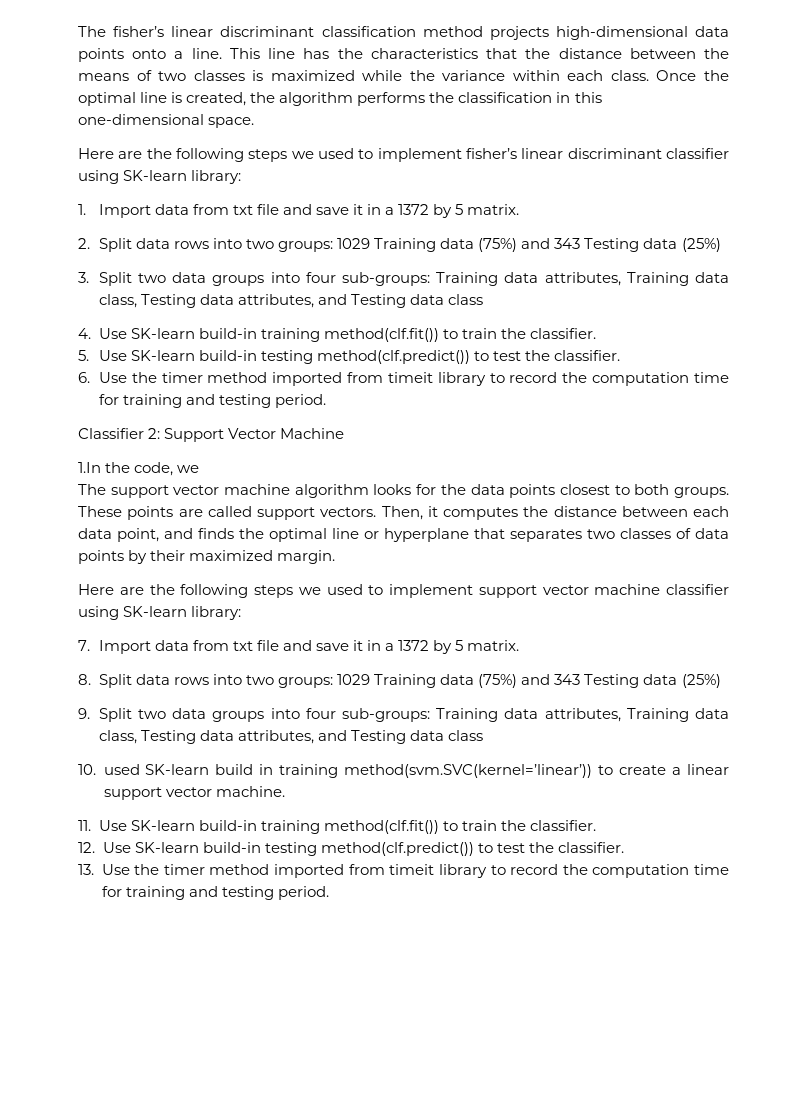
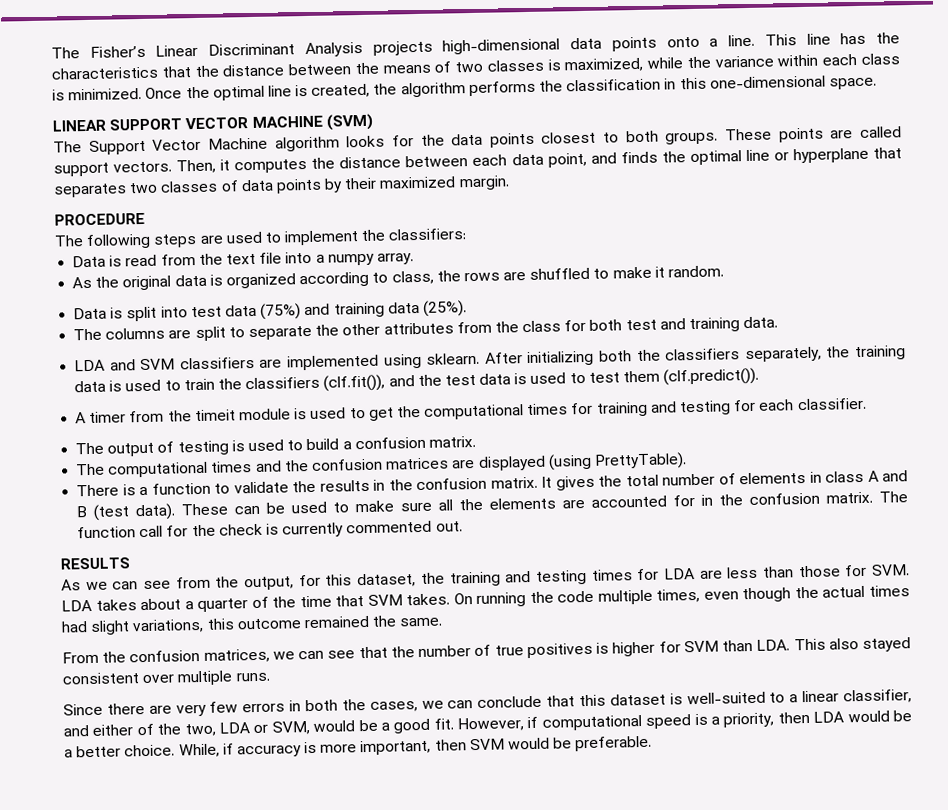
[78,26,483,37] The fisher’s linear discriminant classification method -> [51,41,363,59] The Fisher’s Linear Discriminant Analysis
[270,70,355,81] maximized -> [564,57,644,73] maximized,
[610,70,649,81] class. -> [860,53,900,65] [52,87,143,101] class is minimized.
[78,148,729,162] [78,170,242,184] [78,204,520,218] [78,238,721,252] [78,272,730,286] [98,294,484,308] [78,328,597,342] [78,350,621,364] [78,372,729,386] [98,394,327,408] [78,428,345,442] [78,462,200,476] [78,484,291,498] Here are the following steps we used to implement fisher’s linear discriminant classifier using SK-learn library: // 1. Import data from txt file and save it in a 1372 by 5 matrix. // 2. Split data rows into two groups: 1029 Training data (75%) and 343 Testing data (25%) // 3. Split two data groups into four sub-groups: Training data attributes, Training data class, Testing data attributes, and Testing data class // 4. Use SK-learn build-in training method(clf.fit()) to train the classifier. // 5. Use SK-learn build-in testing method(clf.predict()) to test the classifier. // 6. Use the timer method imported from timeit library to record the computation time for training and testing period. // Classifier 2: Support Vector Machine // 1.In the code, we // The support vector machine -> [52,113,373,132] [53,137,268,155] LINEAR SUPPORT VECTOR MACHINE (SVM) // The Support Vector Machine
[78,584,729,598] [78,606,242,620] [78,640,520,654] [78,674,721,688] [78,708,730,722] [98,730,484,744] [78,764,729,778] [103,786,285,800] [78,820,597,834] [78,842,624,856] [78,864,729,878] [101,886,329,900] Here are the following steps we used to implement support vector machine classifier using SK-learn library: // 7. Import data from txt file and save it in a 1372 by 5 matrix. // 8. Split data rows into two groups: 1029 Training data (75%) and 343 Testing data (25%) // 9. Split two data groups into four sub-groups: Training data attributes, Training data class, Testing data attributes, and Testing data class // 10. used SK-learn build in training method(svm.SVC(kernel=’linear’)) to create a linear support vector machine. // 11. Use SK-learn build-in training method(clf.fit()) to train the classifier. // 12. Use SK-learn build-in testing method(clf.predict()) to test the classifier. // 13. Use the timer method imported from timeit library to record the computation time for training and testing period. -> [54,212,145,226] [54,228,467,249] [72,251,414,268] [72,265,725,291] [73,300,467,322] [73,316,779,342] [74,345,907,372] [74,367,760,393] [75,397,867,424] [75,435,476,457] [76,452,687,478] [76,470,909,497] [76,491,908,521] [77,520,463,539] [60,557,130,570] [61,564,910,591] [61,585,910,613] [61,615,443,635] [62,637,911,664] [62,670,270,686] [63,689,913,717] [63,710,913,737] [64,735,653,758] PROCEDURE // The following steps are used to implement the classifiers: // Data is read from the text file into a numpy array. // As the original data is organized according to class, the rows are shuffled to make it random. // Data is split into test data (75%) and training data (25%). // The columns are split to separate the other attributes from the class for both test and training data. // LDA and SVM classifiers are implemented using sklearn. After initializing both the classifiers separately, the training data is used to train the classifiers (clf.fit()), and the test data is used to test them (clf.predict()). // A timer from the timeit module is used to get the computational times for training and testing for each classifier. // The output of testing is used to build a confusion matrix. // The computational times and the confusion matrices are displayed (using PrettyTable). // There is a function to validate the results in the confusion matrix. It gives the total number of elements in class A and B (test data). These can be used to make sure all the elements are accounted for in the confusion matrix. The function call for the check is currently commented out. // RESULTS // As we can see from the output, for this dataset, the training and testing times for LDA are less than those for SVM. LDA takes about a quarter of the time that SVM takes. On running the code multiple times, even though the actual times had slight variations, this outcome remained the same. // From the confusion matrices, we can see that the number of true positives is higher for SVM than LDA. This also stayed consistent over multiple runs. // Since there are very few errors in both the cases, we can conclude that this dataset is well-suited to a linear classifier, and either of the two, LDA or SVM, would be a good fit. However, if computational speed is a priority, then LDA would be a better choice. While, if accuracy is more important, then SVM would be preferable.

